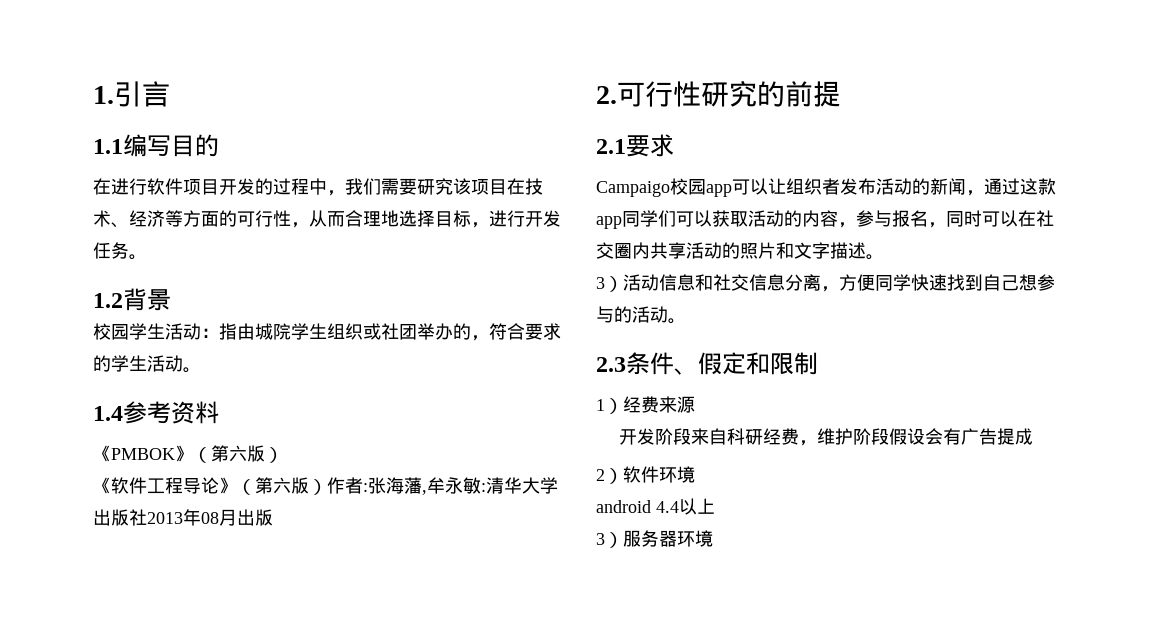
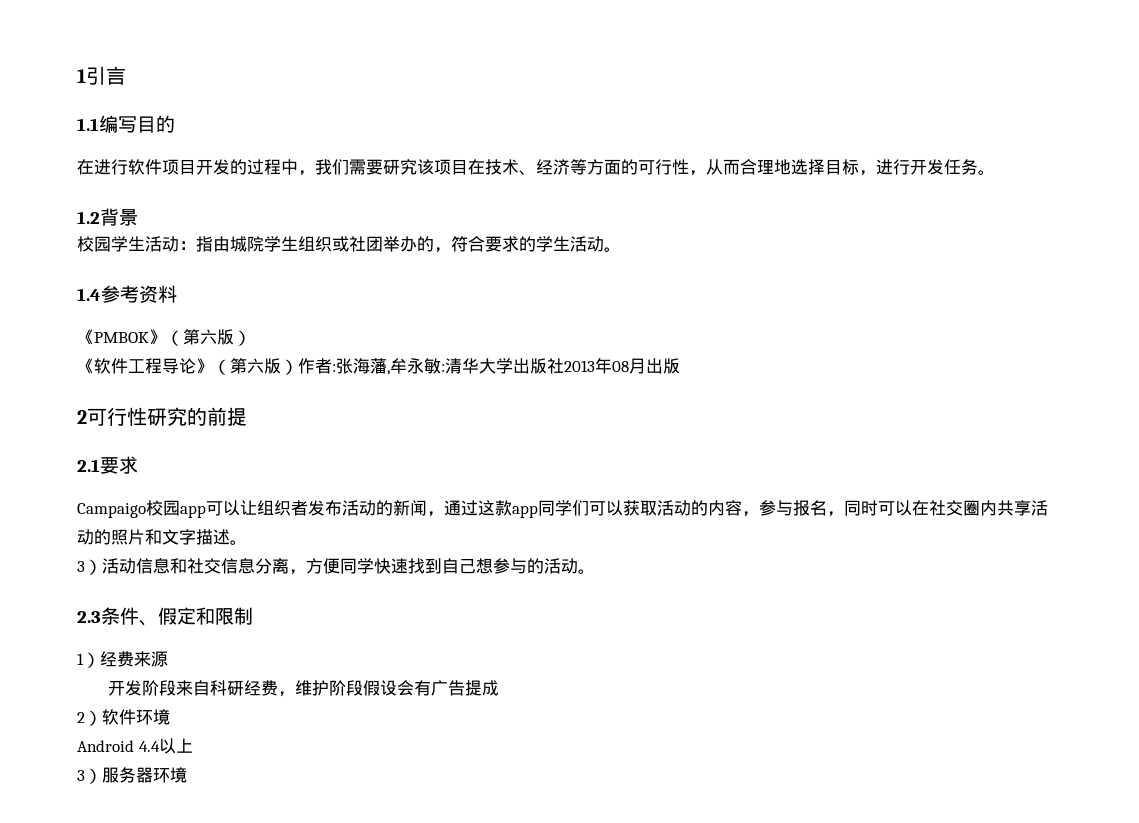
[93,86,114,104] 1. -> [77,69,86,83] 1
[596,86,617,104] 2. -> [77,410,87,424] 2
[596,500,651,513] android -> [77,740,134,752] Android

